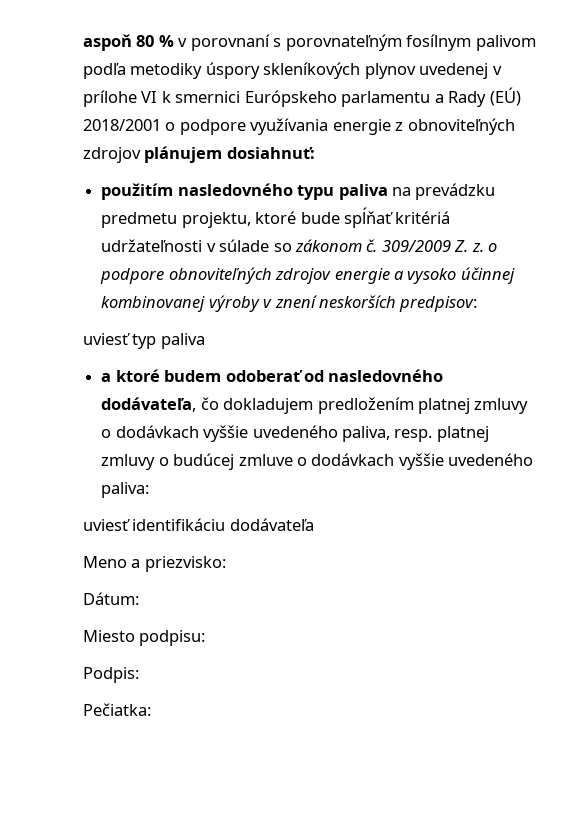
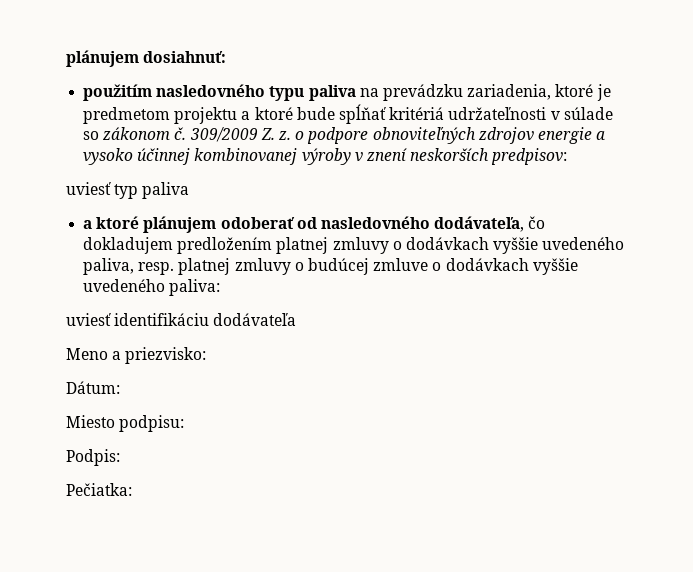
[83,34,536,51] [83,62,502,79] [83,87,521,107] [83,118,515,135] [83,147,141,163] aspoň 80 % v porovnaní s porovnateľným fosílnym palivom podľa metodiky úspory skleníkových plynov uvedenej v prílohe VI k smernici Európskeho parlamentu a Rady (EÚ) 2018/2001 o podpore využívania energie z obnoviteľných zdrojov -> (66, 58) none
[101,212,251,228] predmetu projektu, -> [467,84,611,101] [83,107,251,124] zariadenia, ktoré je predmetom projektu a
[164,370,222,382] budem -> [143,216,217,233] plánujem

